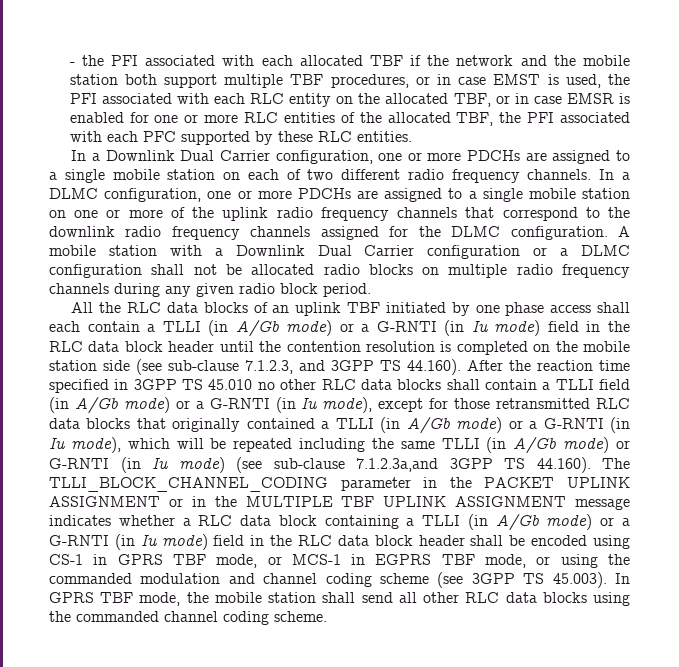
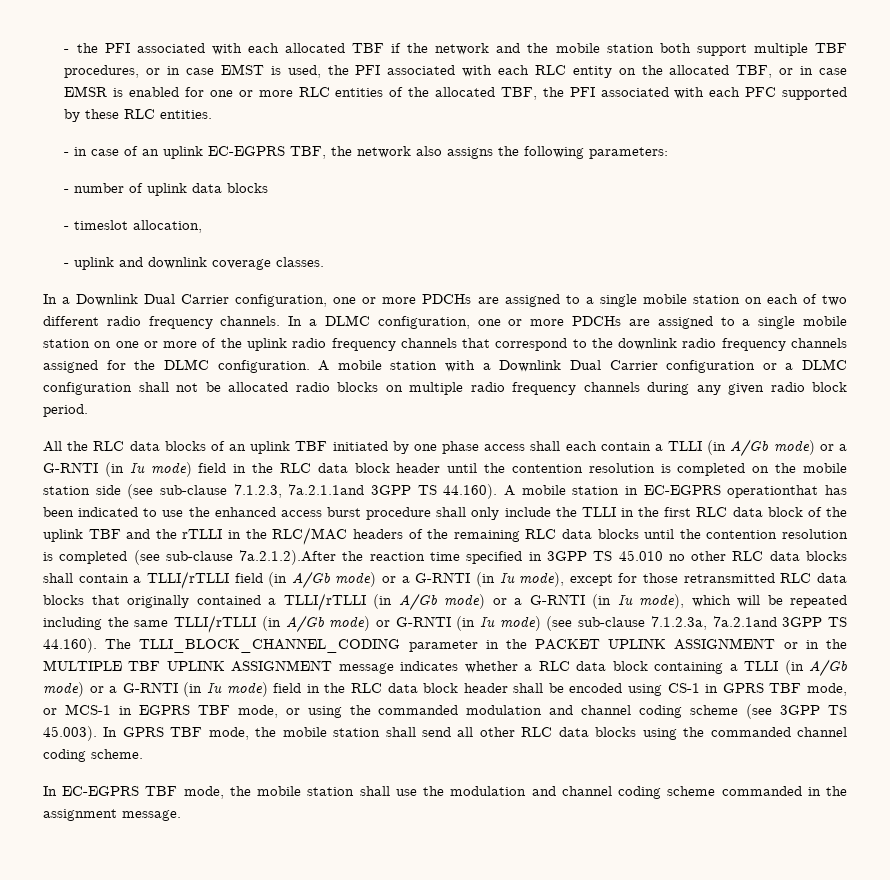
(412, 136) none -> [64,146,669,159] [64,183,269,196] [64,220,203,233] [64,257,325,270] // - in case of an uplink EC-EGPRS TBF, the network also assigns the following parameters: // - number of uplink data blocks // - timeslot allocation, // - uplink and downlink coverage classes.
[299,359,503,375] and 3GPP TS 44.160). After -> [288,484,847,499] [43,507,847,520] [43,527,848,545] [43,550,337,565] 7a.2.1.1and 3GPP TS 44.160). A mobile station in EC-EGPRS operationthat has been indicated to use the enhanced access burst procedure shall only include the TLLI in the first RLC data block of the uplink TBF and the rTLLI in the RLC/MAC headers of the remaining RLC data blocks until the contention resolution is completed (see sub-clause 7a.2.1.2).After
[555,379,594,390] TLLI -> [146,571,229,589] TLLI/rTLLI
[335,418,374,429] TLLI -> [283,593,366,611] TLLI/rTLLI
[441,438,480,449] TLLI -> [174,615,257,633] TLLI/rTLLI
[356,458,438,472] 7.1.2.3a,and -> [650,616,777,630] 7.1.2.3a, 7a.2.1and
(327, 616) none -> [43,786,848,799] [43,809,181,821] // In EC-EGPRS TBF mode, the mobile station shall use the modulation and channel coding scheme commanded in the assignment message.

